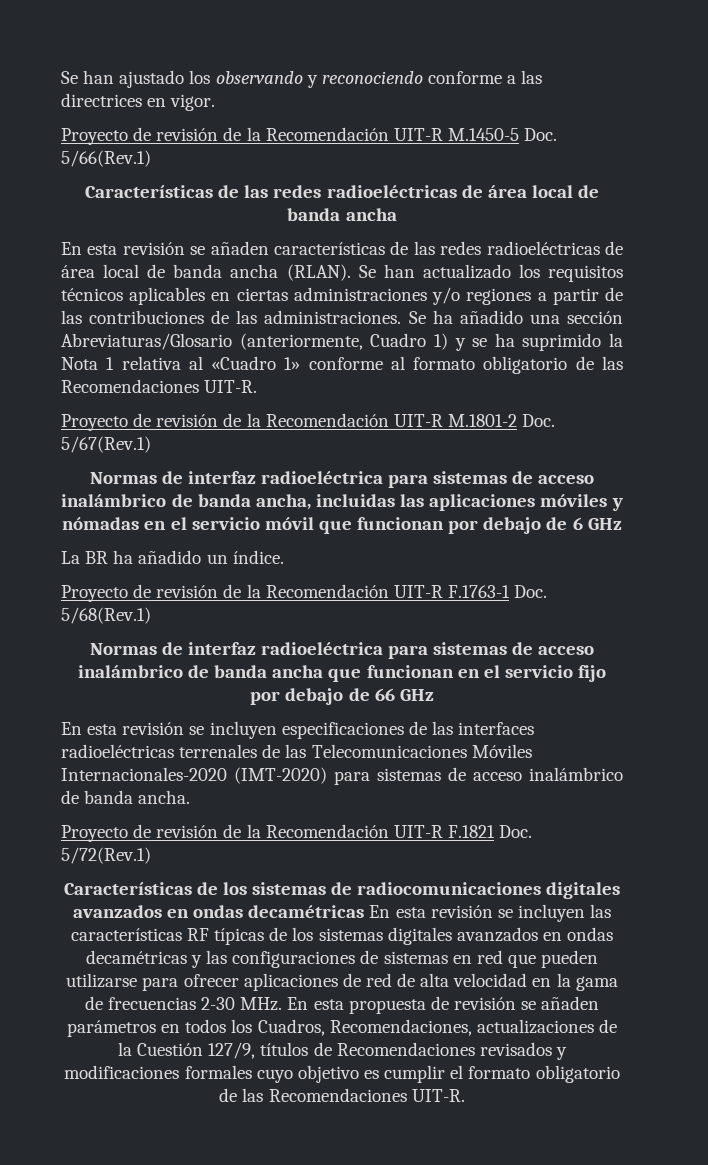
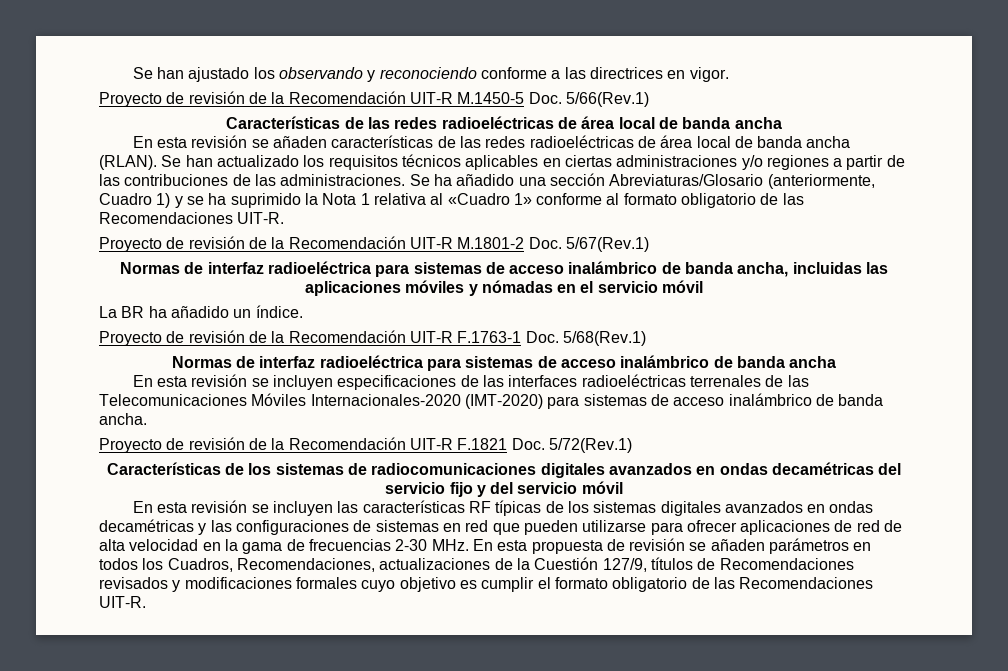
[318,517,622,534] que funcionan por debajo de 6 GHz -> (704, 286) none
[328,665,607,682] [250,688,434,705] que funcionan en el servicio fijo por debajo de 66 GHz -> (837, 362) none
(365, 911) none -> [878,463,902,475] [385,481,623,497] del servicio fijo y del servicio móvil //

